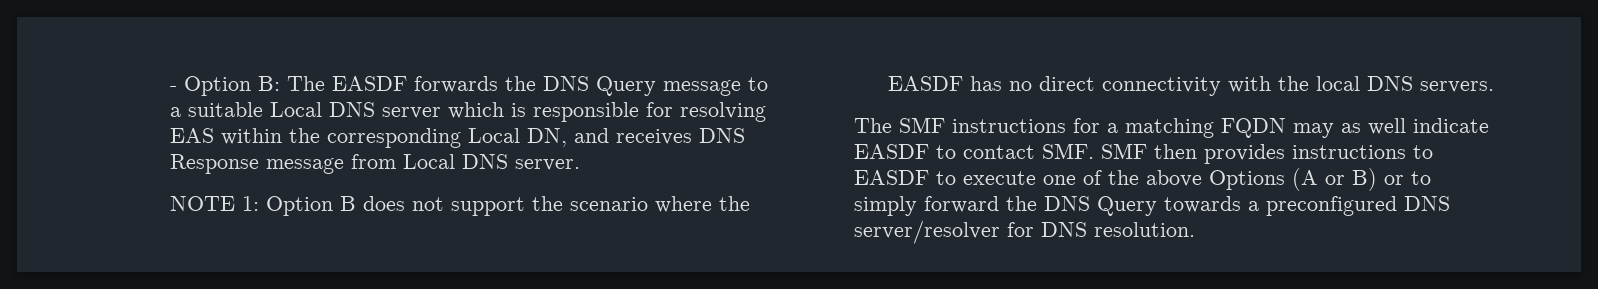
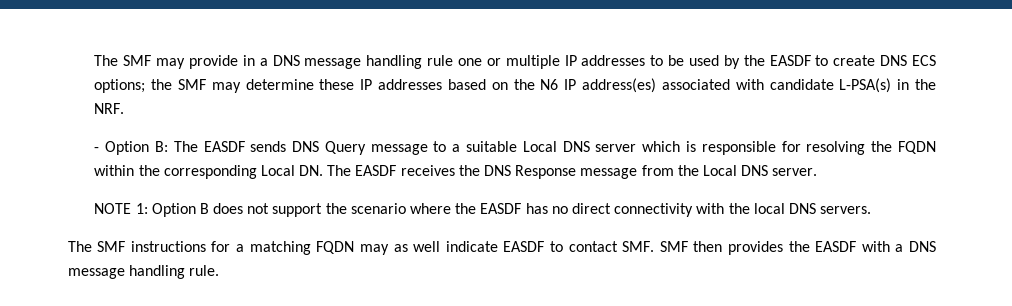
(170, 88) none -> [94,55,936,69] [94,78,936,93] [94,103,125,114] The SMF may provide in a DNS message handling rule one or multiple IP addresses to be used by the EASDF to create DNS ECS options; the SMF may determine these IP addresses based on the N6 IP address(es) associated with candidate L-PSA(s) in the NRF. //
[414,76,537,93] forwards the -> [250,141,287,152] sends
[170,128,215,143] EAS -> [871,141,936,154] the FQDN
[527,128,693,147] DN, and receives -> [299,165,480,176] DN. The EASDF receives the
(397, 161) none -> [677,165,699,176] the
[1292,145,1434,159] [854,168,1432,191] [854,196,1451,216] [854,220,1196,244] instructions to EASDF to execute one of the above Options (A or B) or to simply forward the DNS Query towards a preconfigured DNS server/resolver for DNS resolution. -> [788,241,937,252] [67,265,220,279] the EASDF with a DNS message handling rule.

